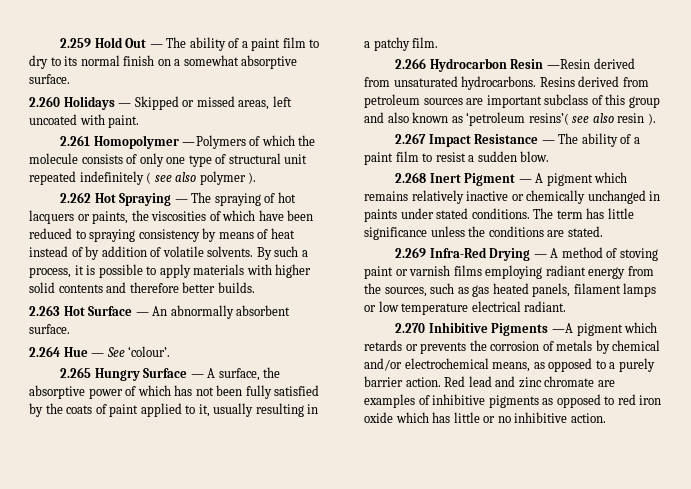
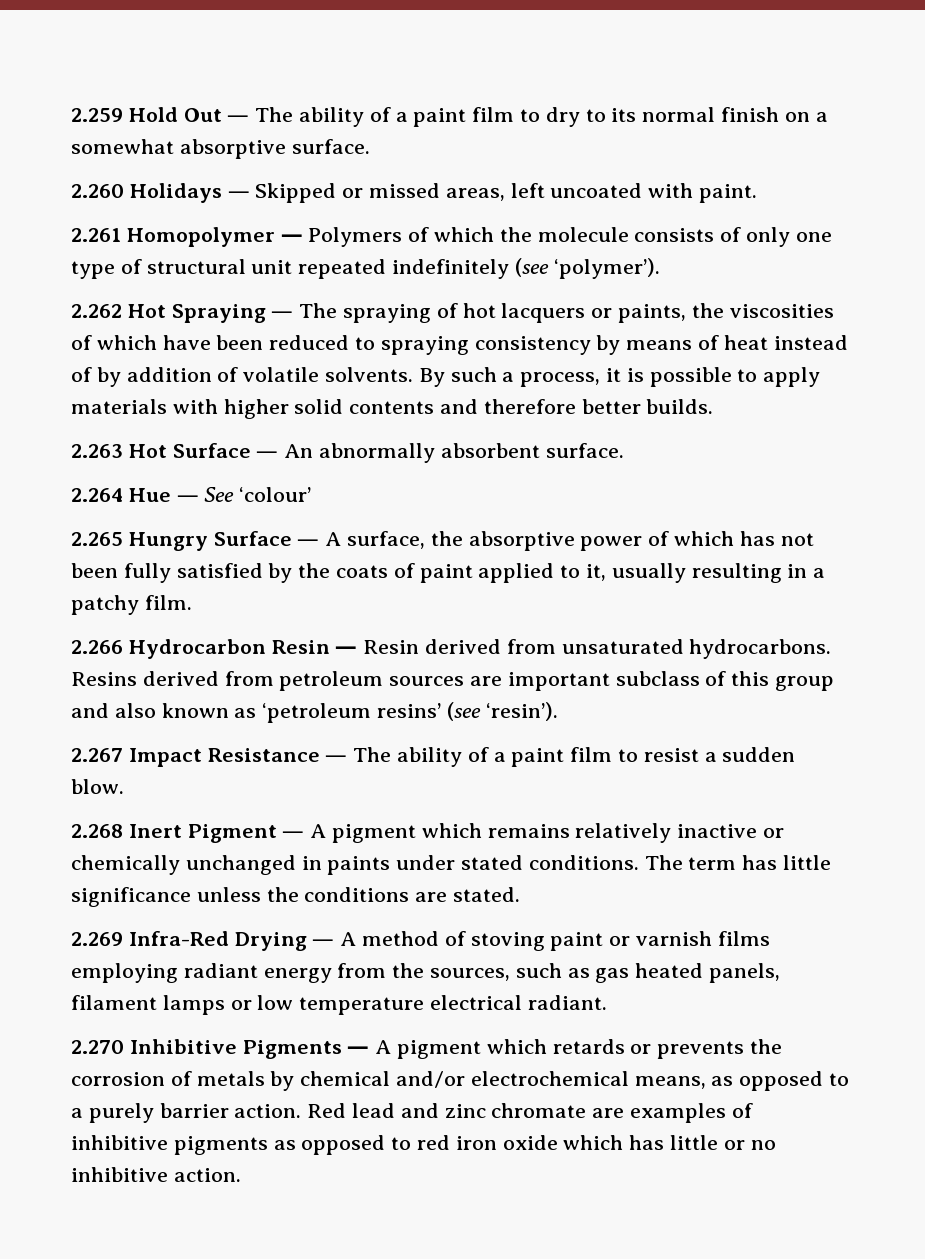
[146,171,257,185] ( see also polymer ). -> [514,258,660,279] (see ‘polymer’).
[128,346,171,357] ‘colour’. -> [239,487,312,502] ‘colour’
[528,113,656,125] resins’( see also resin ). -> [377,702,558,721] resins’ (see ‘resin’).

